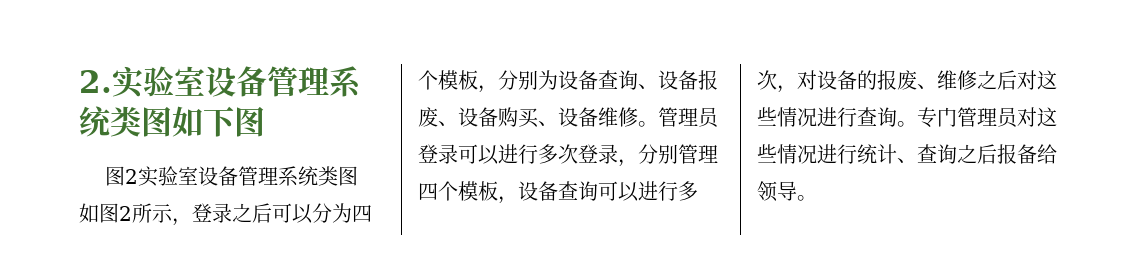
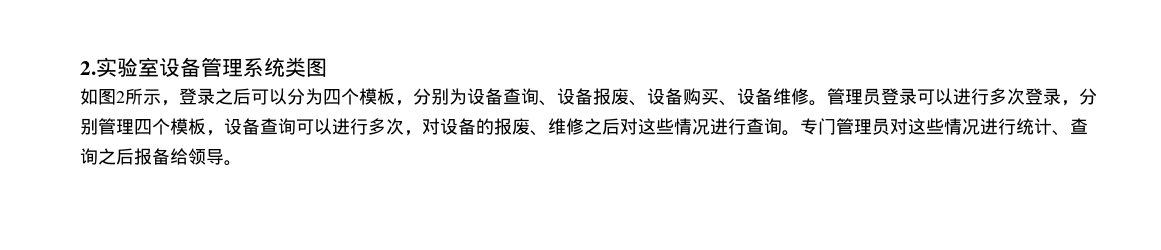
[172,106,265,137] [104,166,358,187] 如下图 // 图2实验室设备管理系统类图 -> (327, 67) none

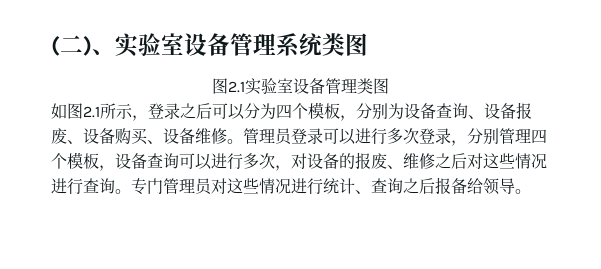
[80,61,96,75] 2. -> [51,35,115,56] (二)、
(327, 67) none -> [212,78,389,95] // 图2.1实验室设备管理类图
[116,91,125,103] 2 -> [83,106,100,118] 2.1

